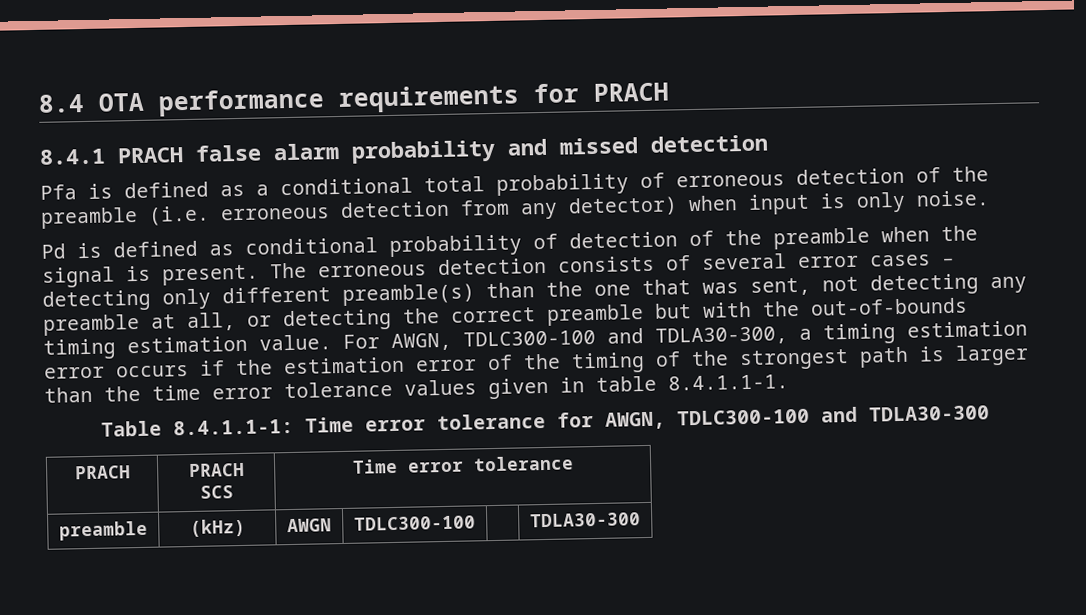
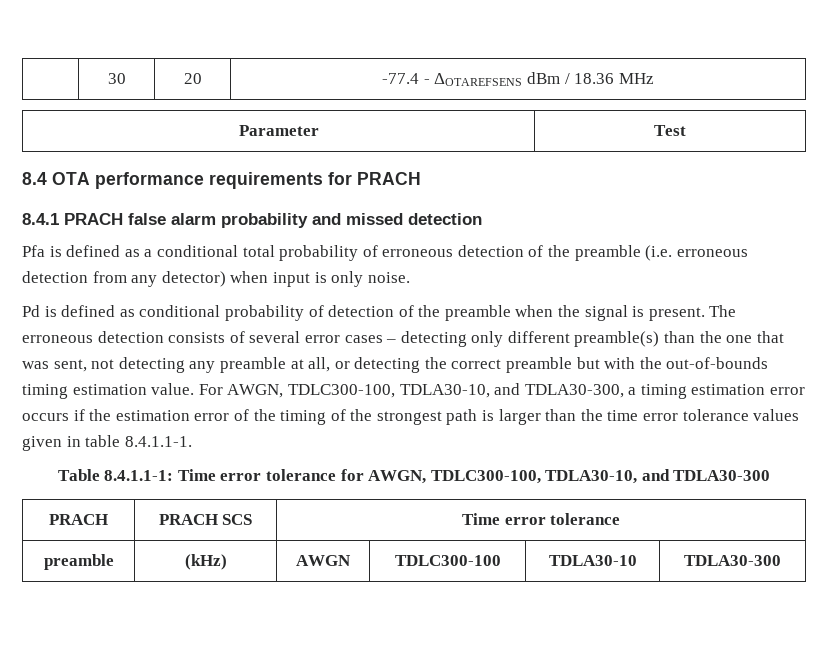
(38, 103) none -> [107,73,126,84] [183,73,202,84] [382,72,654,86] [238,125,319,136] [654,125,687,136] | 30 | 20 | -77.4 - ΔOTAREFSENS dBm / 18.36 MHz // Parameter | Test //
[463,329,596,347] TDLC300-100 -> [287,384,490,398] TDLC300-100, TDLA30-10,
[677,408,810,426] TDLC300-100 -> [430,470,638,484] TDLC300-100, TDLA30-10,
(476, 523) none -> [548,555,637,566] TDLA30-10

